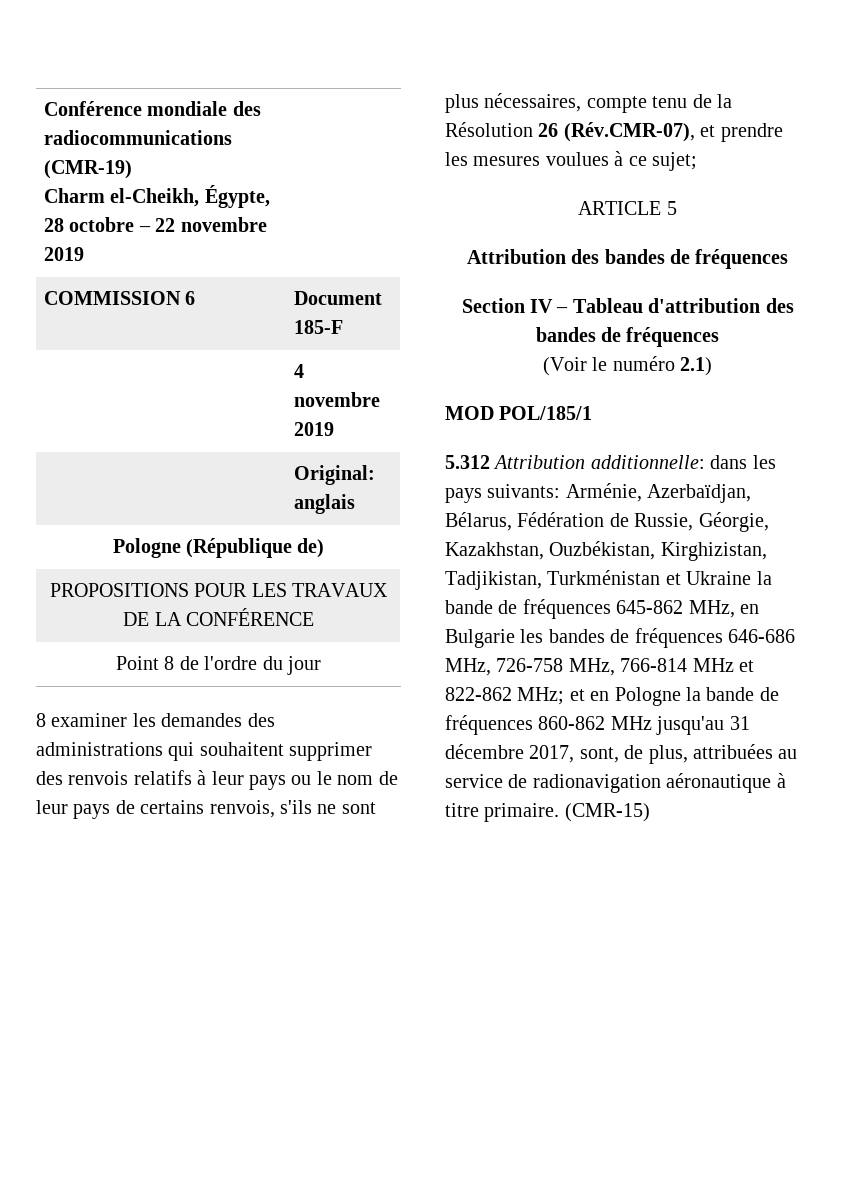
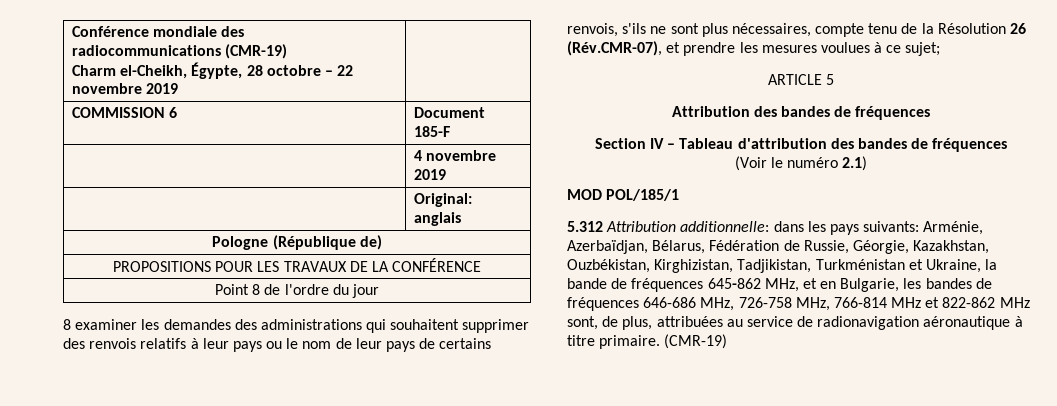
[686,571,752,585] Ukraine -> [925,259,981,273] Ukraine,
[740,604,759,614] [445,629,515,648] en Bulgarie -> [802,278,900,292] et en Bulgarie,
[517,687,779,706] [445,715,750,735] [445,744,575,763] MHz; et en Pologne la bande de fréquences 860-862 MHz jusqu'au 31 décembre 2017, -> [999,297,1030,308] MHz
[564,803,650,822] (CMR-15) -> [664,334,728,349] (CMR-19)

